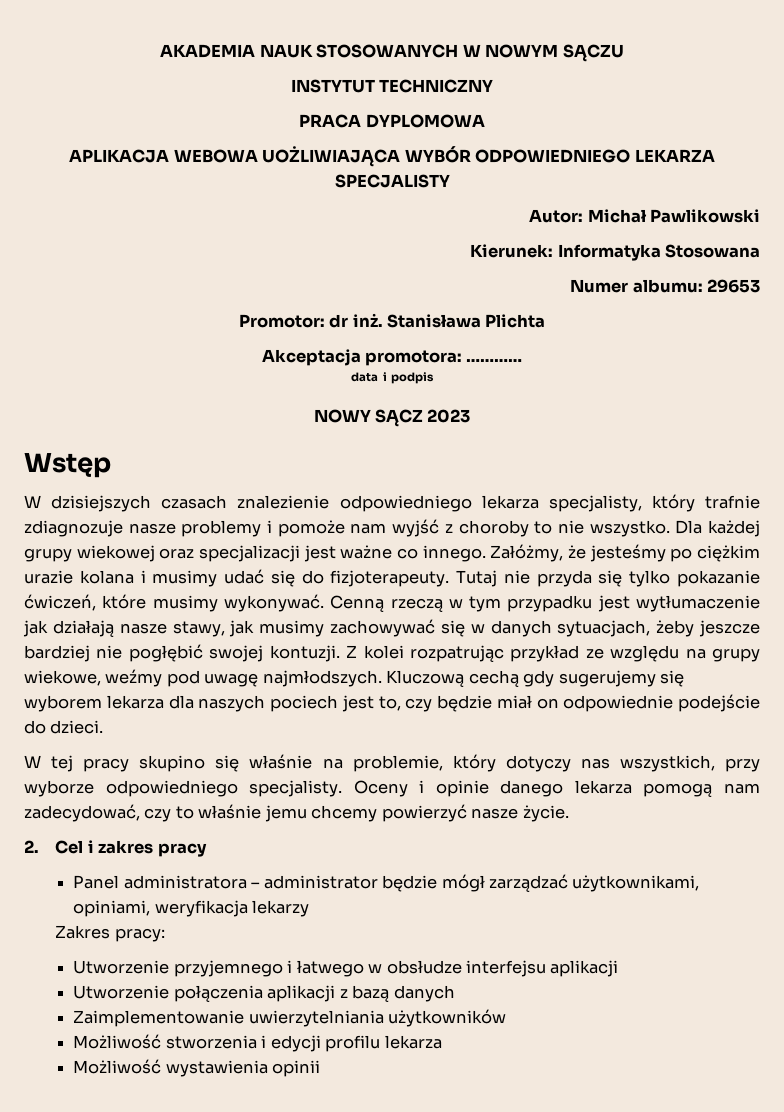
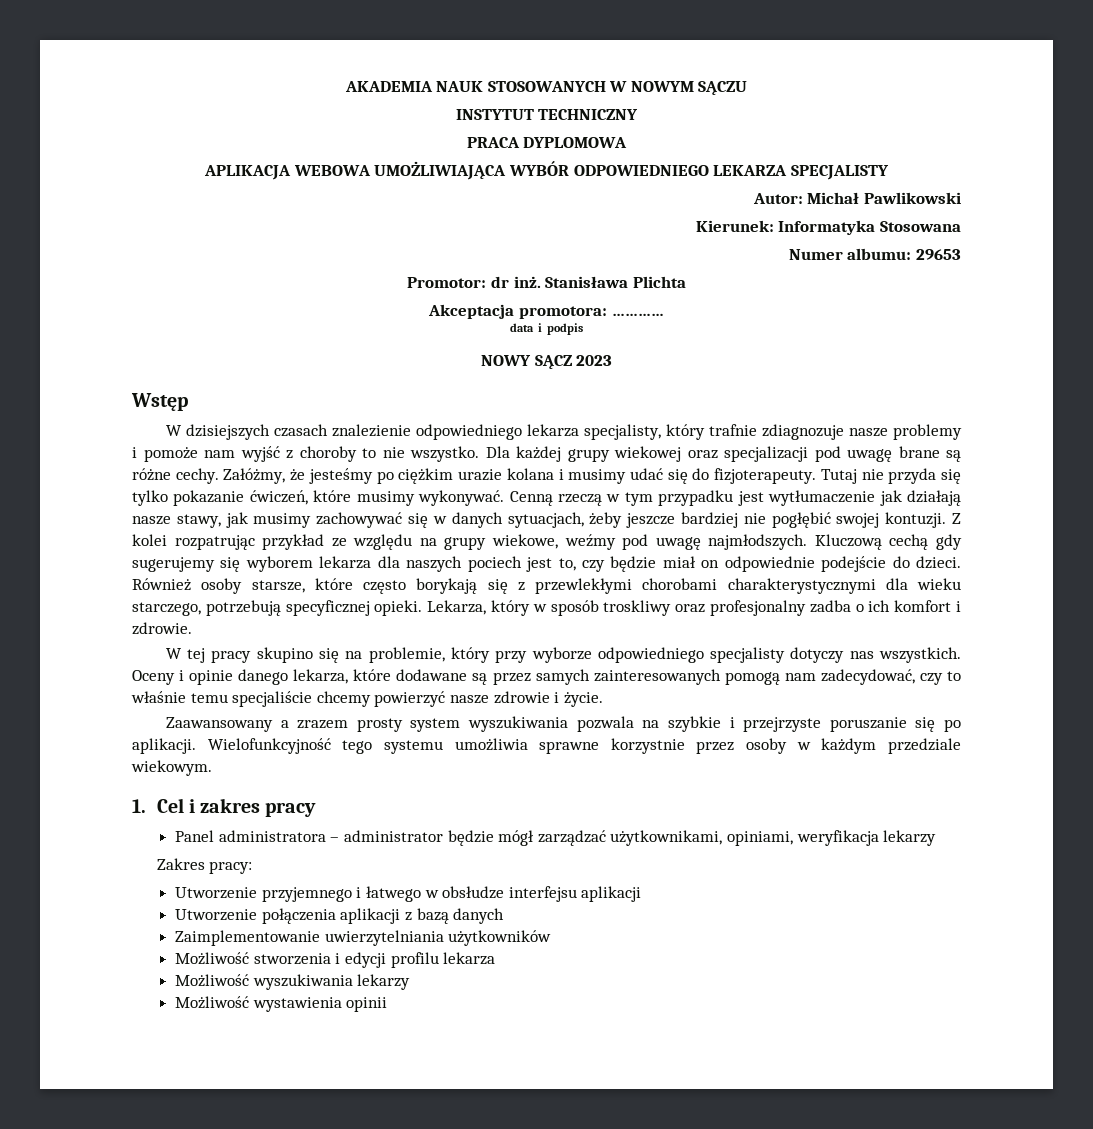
[262,146,401,167] UOŻLIWIAJĄCA -> [374,161,507,180] UMOŻLIWIAJĄCA
[303,545,486,562] jest ważne co innego. -> [814,446,961,462] [132,468,219,484] pod uwagę brane są różne cechy.
(104, 727) none -> [132,578,961,594] [132,600,961,616] [132,622,192,635] Również osoby starsze, które często borykają się z przewlekłymi chorobami charakterystycznymi dla wieku starczego, potrzebują specyficznej opieki. Lekarza, który w sposób troskliwy oraz profesjonalny zadba o ich komfort i zdrowie.
[249,754,313,769] właśnie -> (340, 655) none
[505,755,761,772] [24,780,632,797] dotyczy nas wszystkich, przy wyborze odpowiedniego specjalisty. Oceny i opinie danego lekarza -> [495,647,961,663] [132,669,721,685] przy wyborze odpowiedniego specjalisty dotyczy nas wszystkich. Oceny i opinie danego lekarza, które dodawane są przez samych zainteresowanych
[264,805,307,822] jemu -> [190,691,313,707] temu specjaliście
(519, 813) none -> [493,691,560,704] zdrowie i
[24,840,39,853] 2. -> [165,716,962,732] [132,738,961,754] [131,760,212,776] [132,799,146,813] Zaawansowany a zrazem prosty system wyszukiwania pozwala na szybkie i przejrzyste poruszanie się po aplikacji. Wielofunkcyjność tego systemu umożliwia sprawne korzystnie przez osoby w każdym przedziale wiekowym. // 1.
(442, 1042) none -> [175,974,411,990] // Możliwość wyszukiwania lekarzy

